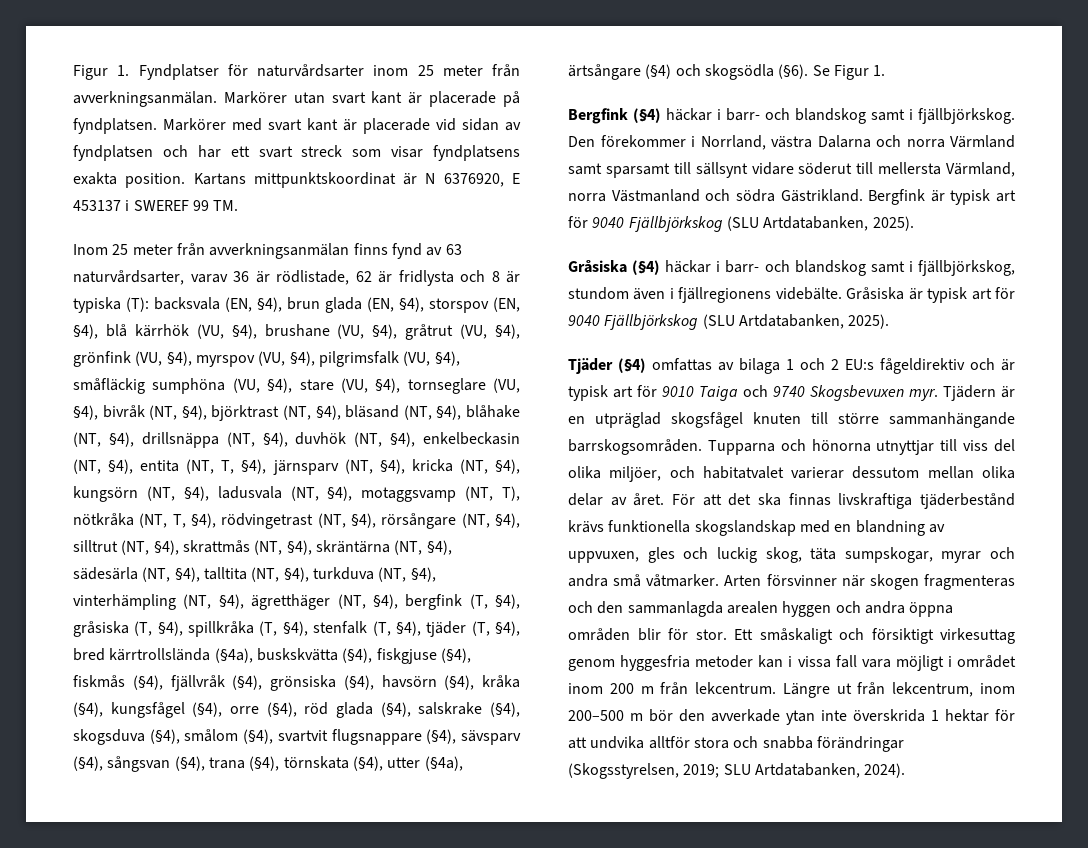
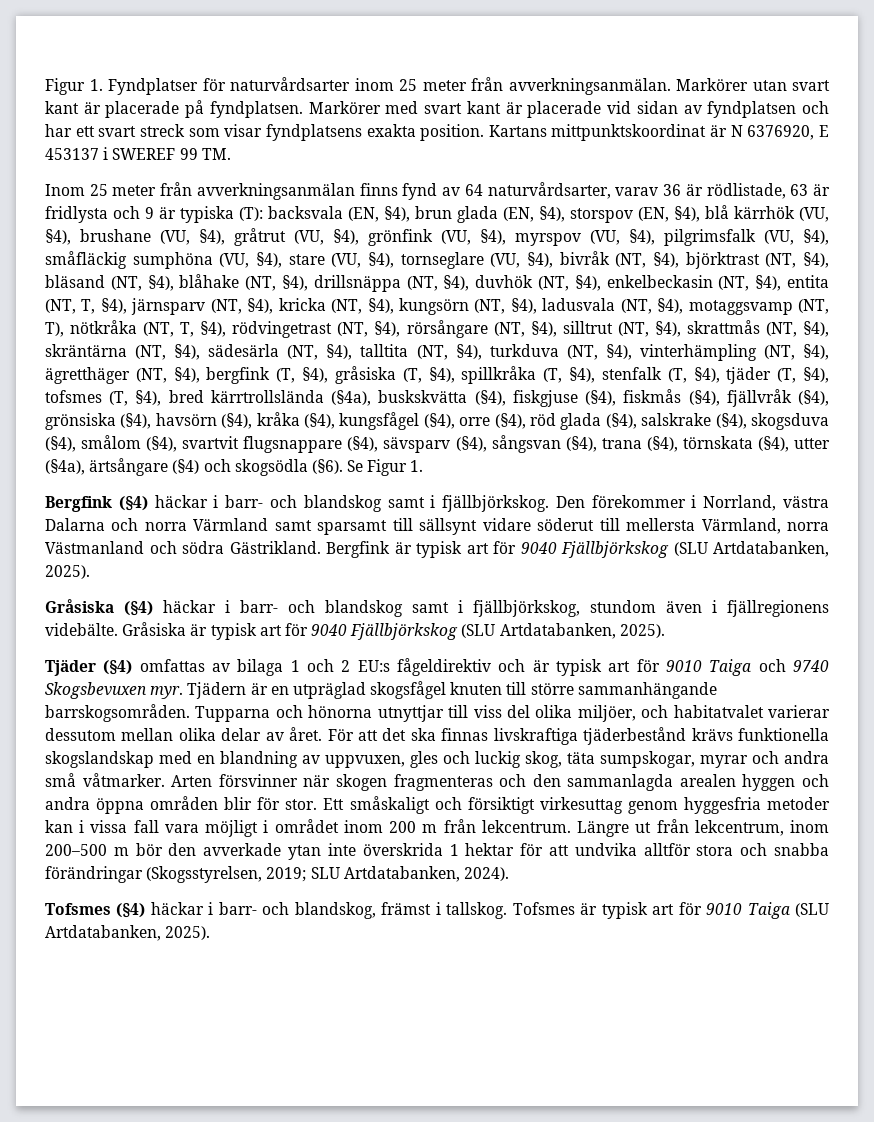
[445,244,462,255] 63 -> [464,184,483,196] 64
[355,271,372,282] 62 -> [790,184,809,196] 63
[491,271,500,282] 8 -> [145,207,154,219] 9
(521, 628) none -> [45,390,162,406] tofsmes (T, §4),
(906, 770) none -> [45,902,830,919] [45,925,211,941] // Tofsmes (§4) häckar i barr- och blandskog, främst i tallskog. Tofsmes är typisk art för 9010 Taiga (SLU Artdatabanken, 2025).

